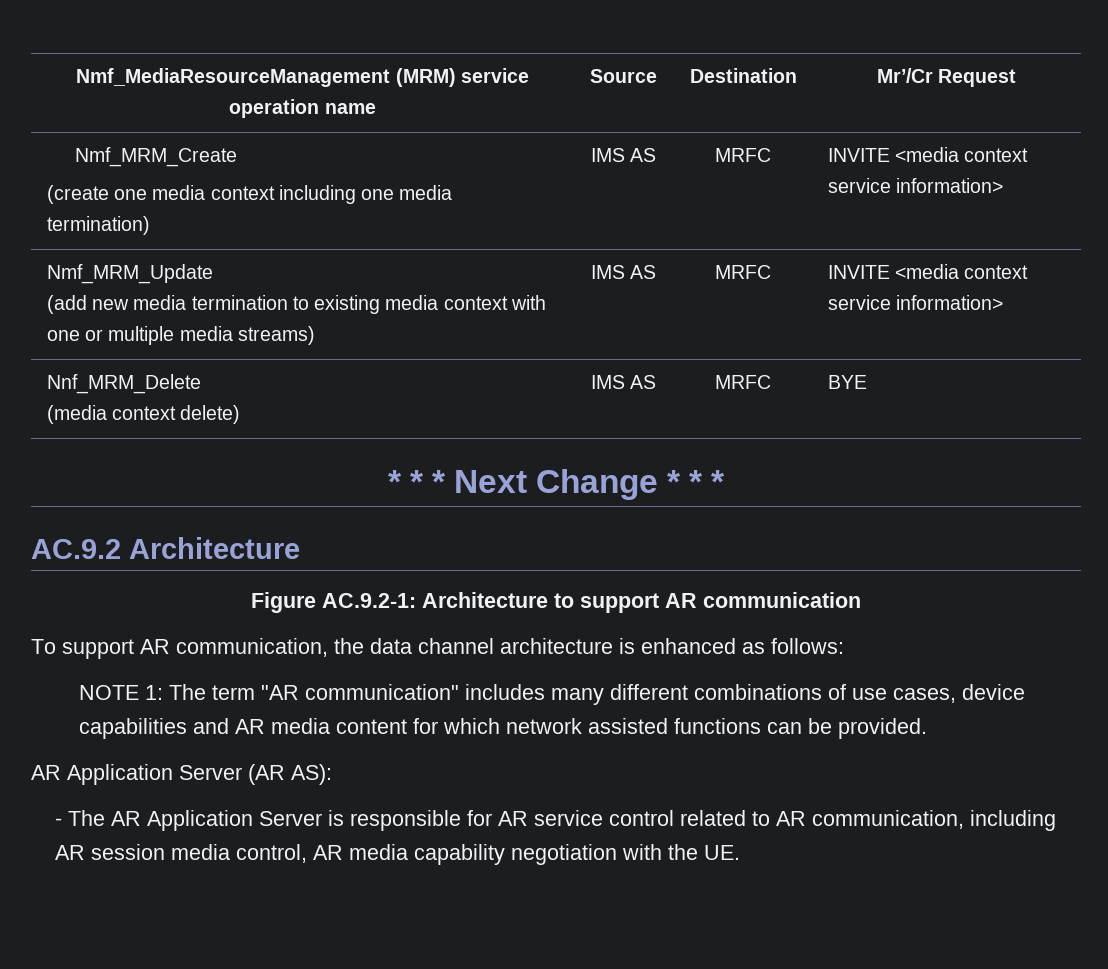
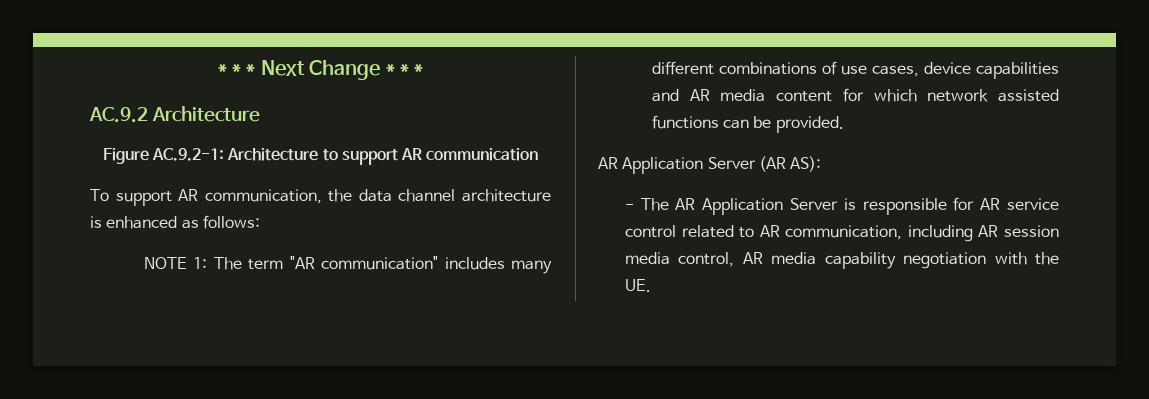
[76,68,529,87] [229,99,376,118] [590,69,657,83] [689,68,797,83] [876,68,1017,87] [75,147,238,167] [46,185,453,204] [46,216,150,235] [590,148,657,162] [715,148,771,162] [827,147,1029,162] [827,178,1003,193] [46,264,213,284] [46,295,546,314] [46,326,315,345] [590,265,657,279] [715,265,771,279] [827,264,1029,279] [827,295,1003,310] [46,374,201,394] [46,405,241,424] [590,375,657,389] [715,375,771,389] [827,375,867,389] Nmf_MediaResourceManagement (MRM) service operation name | Source | Destination | Mr’/Cr Request // Nmf_MRM_Create // (create one media context including one media termination) | IMS AS | MRFC | INVITE <media context service information> // Nmf_MRM_Update // (add new media termination to existing media context with one or multiple media streams) | IMS AS | MRFC | INVITE <media context service information> // Nnf_MRM_Delete // (media context delete) | IMS AS | MRFC | BYE // -> (217, 69) none

